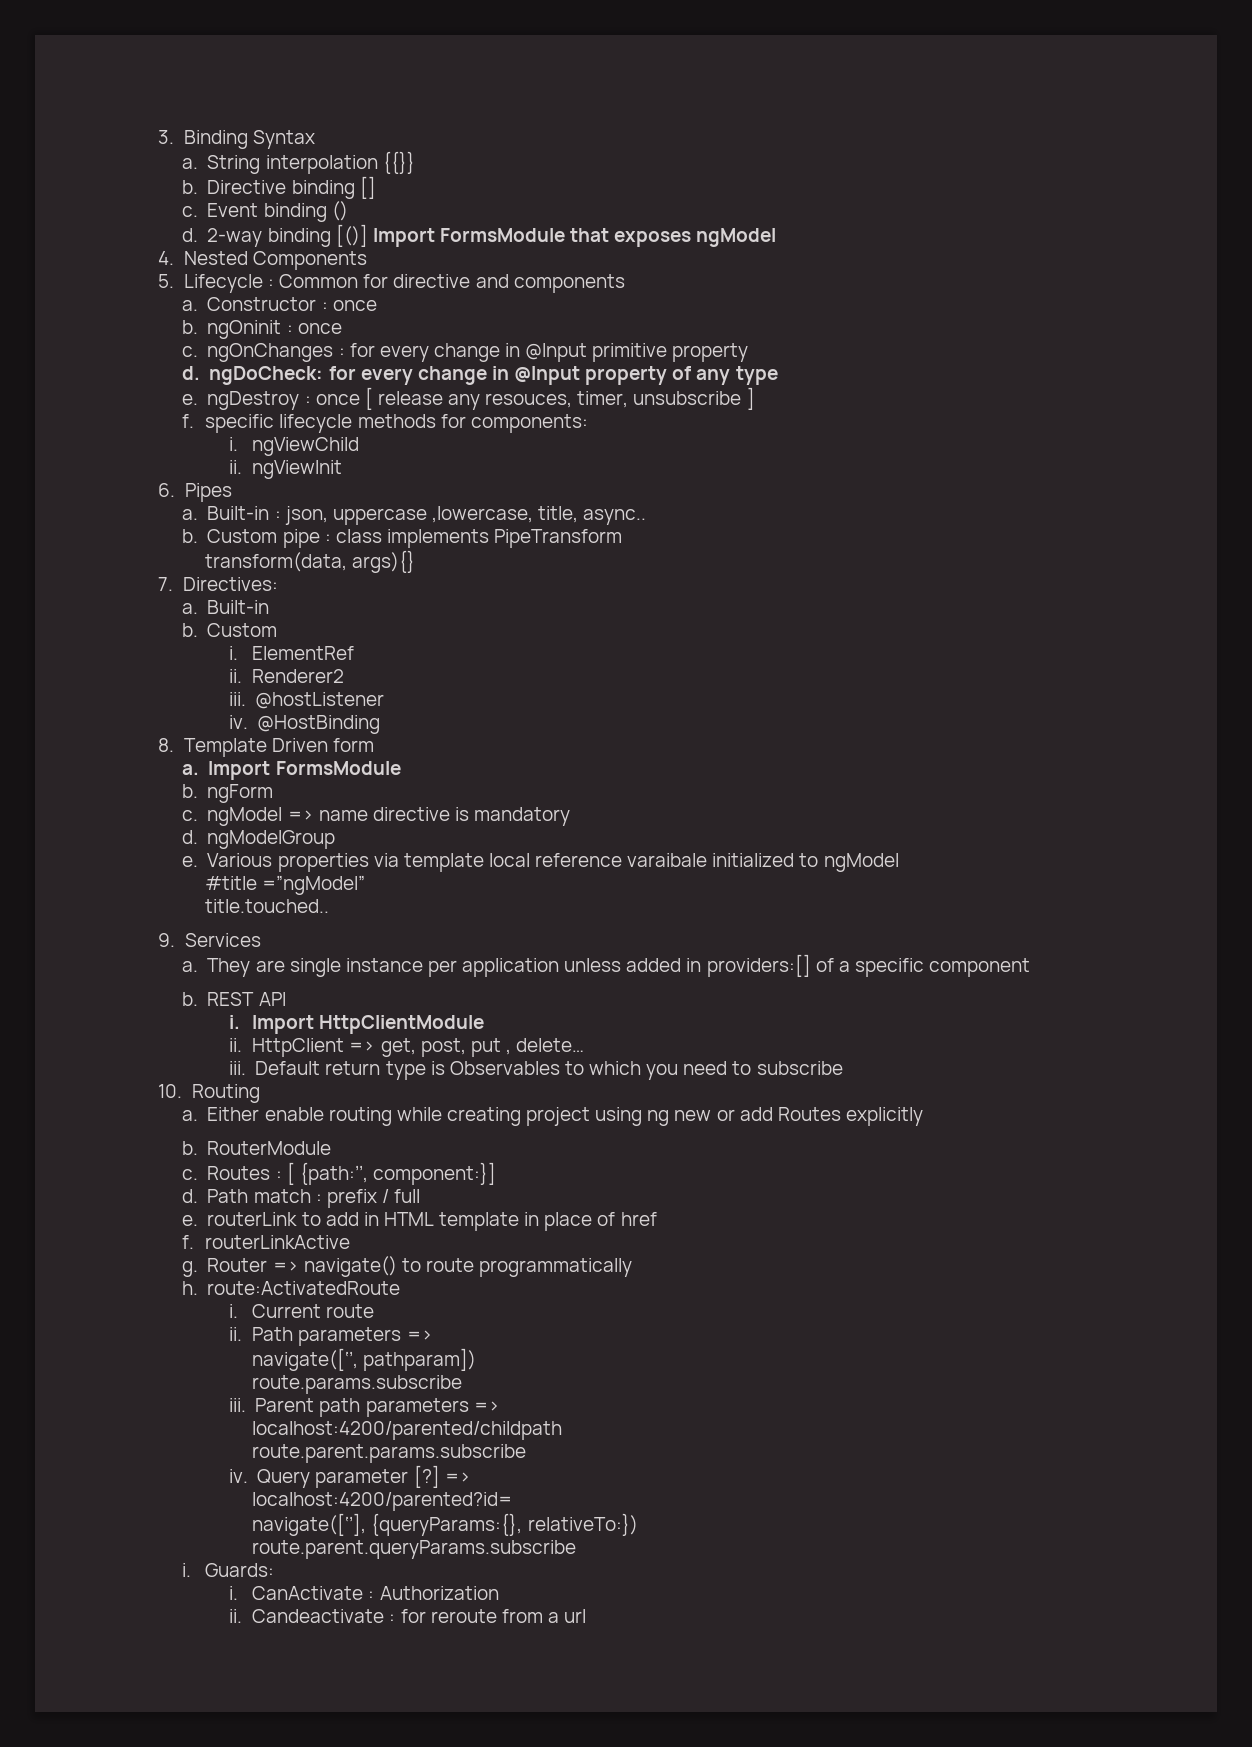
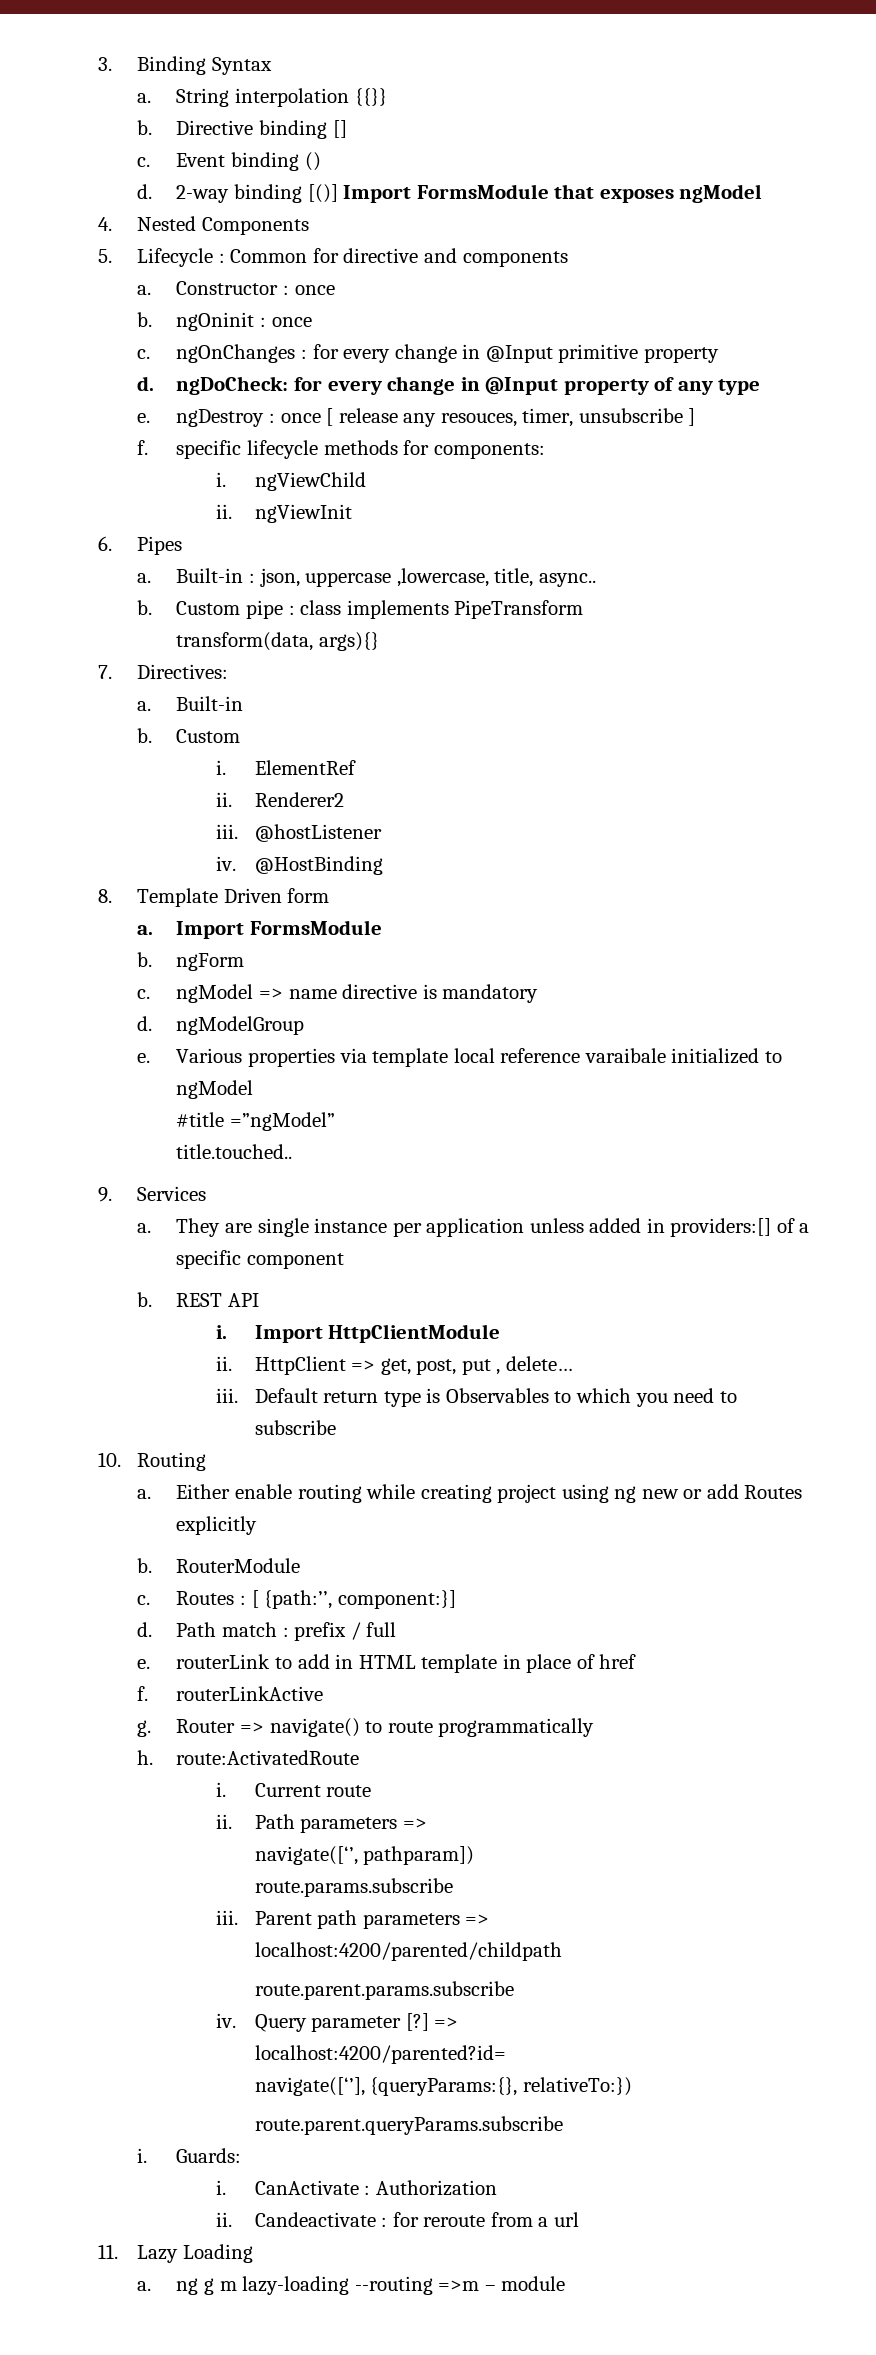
(587, 1616) none -> [98,2244,253,2263] [137,2276,566,2295] // 11. Lazy Loading // a. ng g m lazy-loading --routing =>m – module

